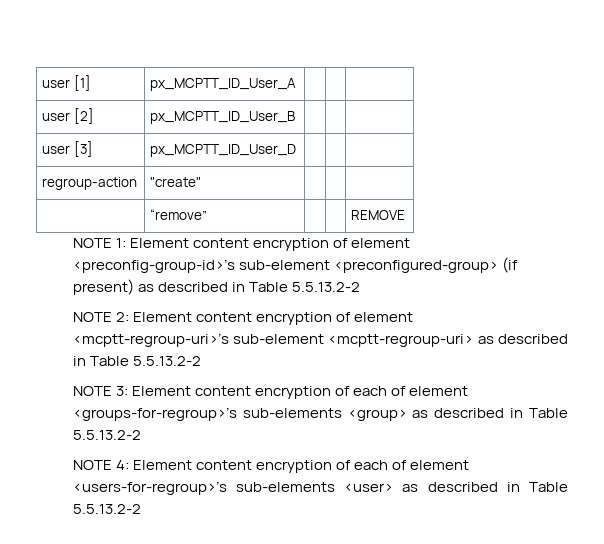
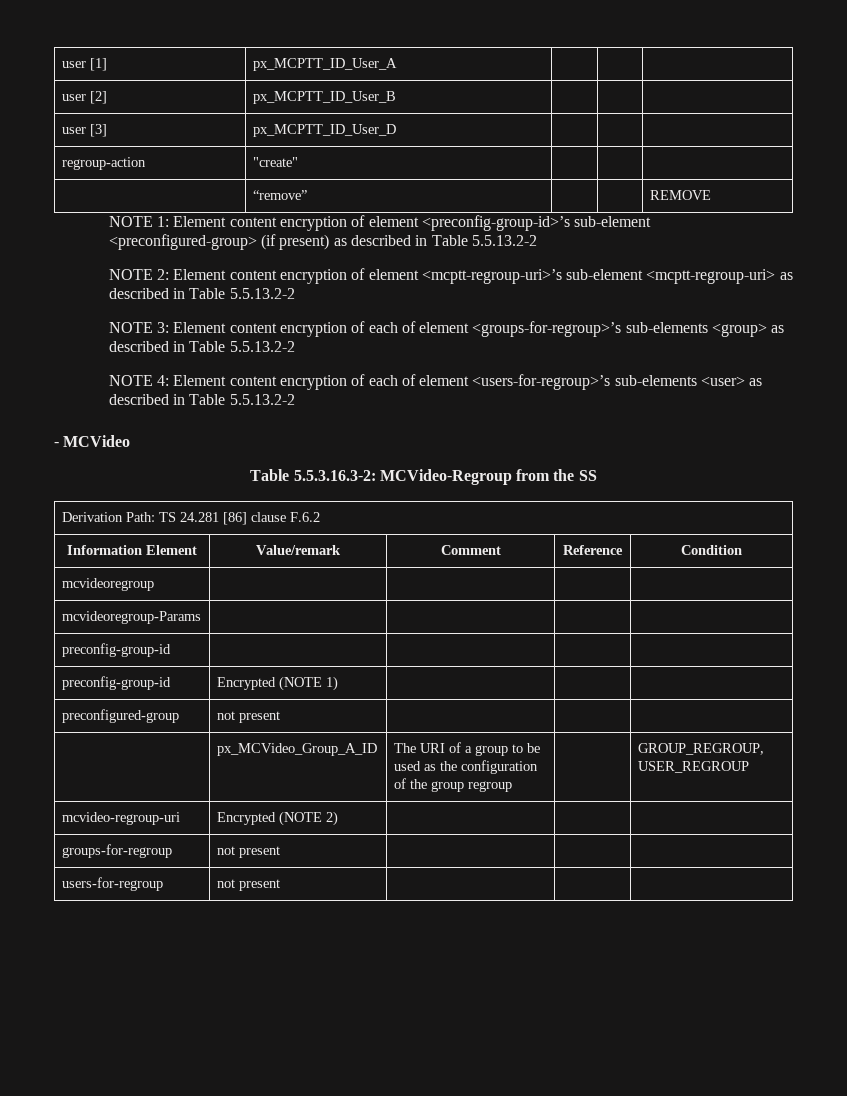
(141, 509) none -> [54,435,131,447] [250,469,597,485] [61,512,320,525] [67,545,197,555] [255,545,341,555] [440,545,501,555] [563,545,623,555] [681,545,742,555] [61,578,154,591] [61,611,201,624] [61,643,171,657] [61,676,171,690] [216,676,338,691] [61,709,179,723] [216,711,280,723] [216,743,377,756] [393,742,540,756] [393,760,538,774] [393,778,512,792] [637,743,764,755] [637,761,749,773] [61,812,180,825] [216,811,338,826] [61,844,172,858] [216,846,280,858] [61,877,163,891] [216,879,280,891] // - MCVideo // Table 5.5.3.16.3-2: MCVideo-Regroup from the SS // Derivation Path: TS 24.281 [86] clause F.6.2 // Information Element | Value/remark | Comment | Reference | Condition // mcvideoregroup | | | | // mcvideoregroup-Params | | | | // preconfig-group-id | | | | // preconfig-group-id | Encrypted (NOTE 1) | | | // preconfigured-group | not present | | | // | px_MCVideo_Group_A_ID | The URI of a group to be used as the configuration of the group regroup | | GROUP_REGROUP, USER_REGROUP // mcvideo-regroup-uri | Encrypted (NOTE 2) | | | // groups-for-regroup | not present | | | // users-for-regroup | not present | | |

